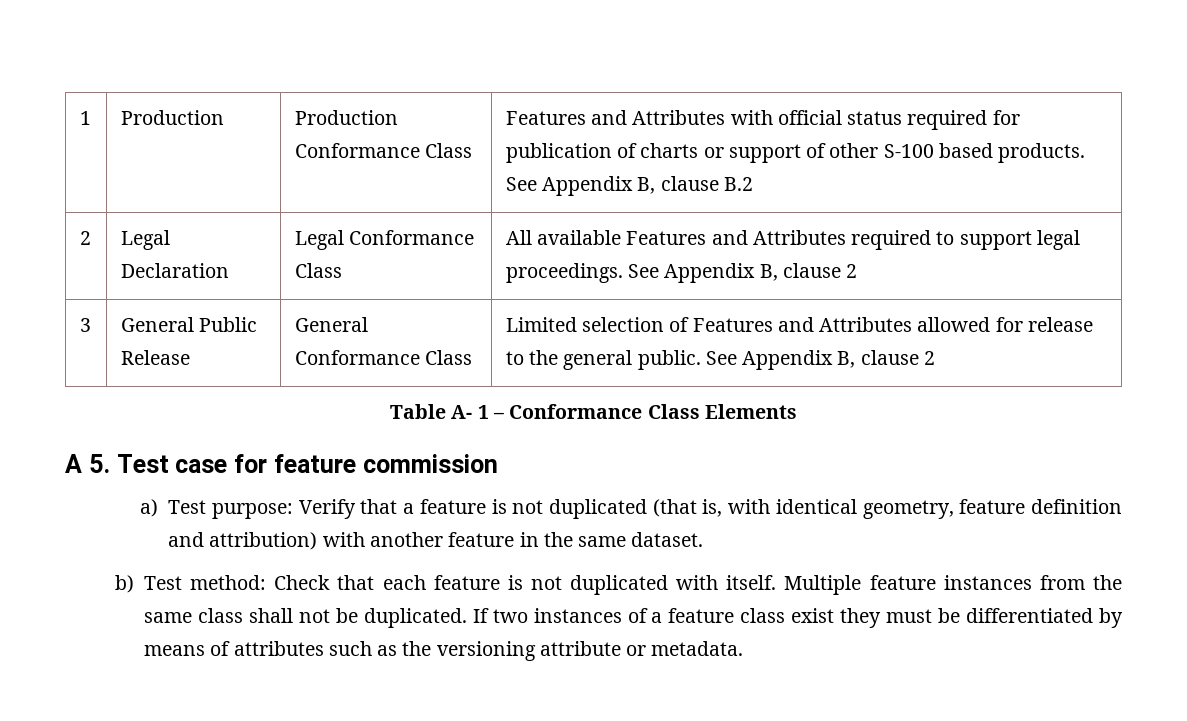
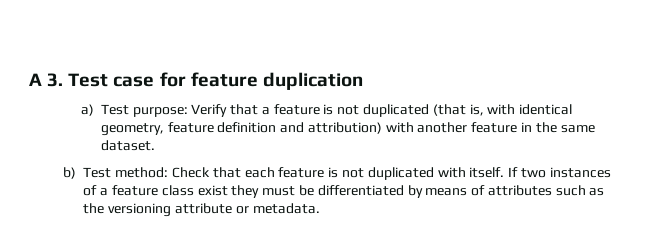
[79,111,91,125] [120,110,224,125] [294,110,398,125] [294,143,473,158] [505,110,1020,130] [505,143,1086,163] [505,176,753,196] [79,231,91,245] [120,230,170,250] [120,263,229,278] [294,230,475,250] [294,263,342,278] [505,230,1080,250] [505,263,858,283] [79,318,91,332] [120,317,258,332] [120,350,190,365] [294,317,368,332] [294,350,473,365] [505,317,1093,332] [505,350,935,370] [390,404,797,419] [65,454,110,473] 1 | Production | Production Conformance Class | Features and Attributes with official status required for publication of charts or support of other S-100 based products. See Appendix B, clause B.2 // 2 | Legal Declaration | Legal Conformance Class | All available Features and Attributes required to support legal proceedings. See Appendix B, clause 2 // 3 | General Public Release | General Conformance Class | Limited selection of Features and Attributes allowed for release to the general public. See Appendix B, clause 2 // Table A- 1 – Conformance Class Elements // A 5. -> [29,73,64,87] A 3.
[362,454,498,473] commission -> [262,72,363,90] duplication
[784,575,1123,595] [144,608,467,628] Multiple feature instances from the same class shall not be duplicated. -> (505, 172) none

